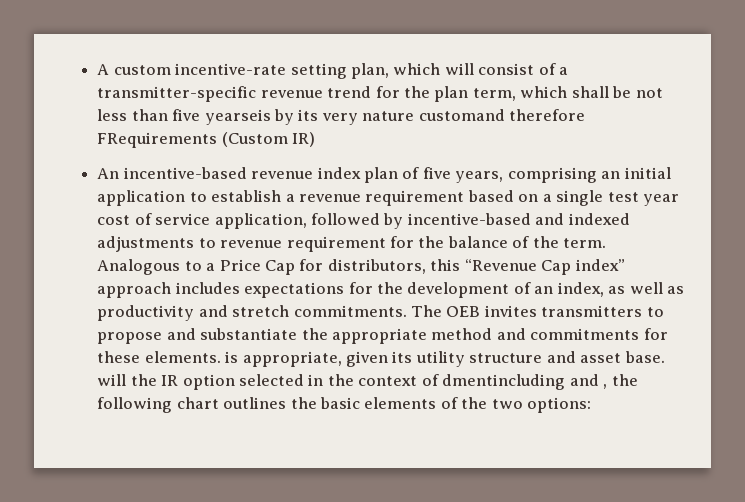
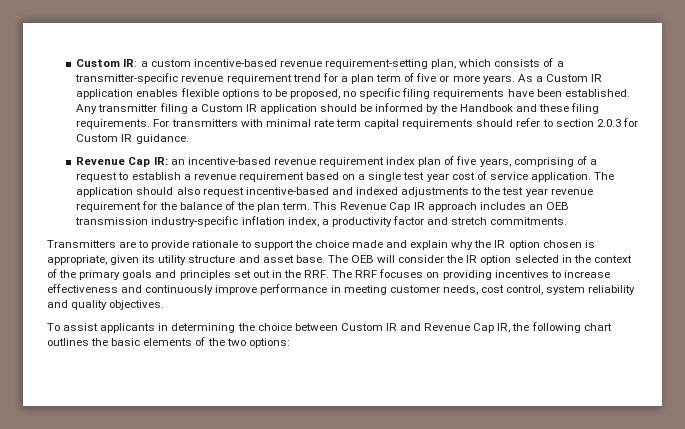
[97,63,535,79] A custom incentive-rate setting plan, which will consist -> [76,59,541,69] Custom IR: a custom incentive-based revenue requirement-setting plan, which consists
(323, 94) none -> [226,74,292,84] requirement
[404,86,663,102] [97,109,586,125] [97,132,316,148] [97,167,314,179] the plan term, which shall be not less than five yearseis by its very nature customand therefore FRequirements (Custom IR) // An incentive-based revenue -> [340,73,603,84] [76,88,630,99] [76,103,599,114] [76,118,638,129] [76,134,189,144] [76,157,384,167] a plan term of five or more years. As a Custom IR application enables flexible options to be proposed, no specific filing requirements have been established. Any transmitter filing a Custom IR application should be informed by the Handbook and these filing requirements. For transmitters with minimal rate term capital requirements should refer to section 2.0.3 for Custom IR guidance. // Revenue Cap IR: an incentive-based revenue requirement
[601,167,671,179] [97,190,186,206] an initial application -> [576,156,597,165] [76,172,118,182] of a request
[214,213,404,229] application, followed by -> [530,172,615,182] [76,187,244,197] application. The application should also request
(216, 243) none -> [483,187,548,197] the test year
[563,238,607,248] [97,259,625,275] [97,282,685,298] [97,305,664,321] [97,328,668,344] [97,351,221,363] term. Analogous to a Price Cap for distributors, this “Revenue Cap index” approach includes expectations for the development of an index, as well as productivity and stretch commitments. The OEB invites transmitters to propose and substantiate the appropriate method and commitments for these elements. -> [256,202,569,212] [75,216,568,227] [47,240,582,250] plan term. This Revenue Cap IR approach includes an OEB transmission industry-specific inflation index, a productivity factor and stretch commitments. // Transmitters are to provide rationale to support the choice made and explain why the IR option chosen
[97,374,127,386] will -> [327,255,445,263] The OEB will consider
[442,374,608,390] dmentincluding and , -> [59,269,610,280] [47,284,636,295] [47,300,165,310] [47,323,511,333] the primary goals and principles set out in the RRF. The RRF focuses on providing incentives to increase effectiveness and continuously improve performance in meeting customer needs, cost control, system reliability and quality objectives. // To assist applicants in determining the choice between Custom IR and Revenue Cap IR,

